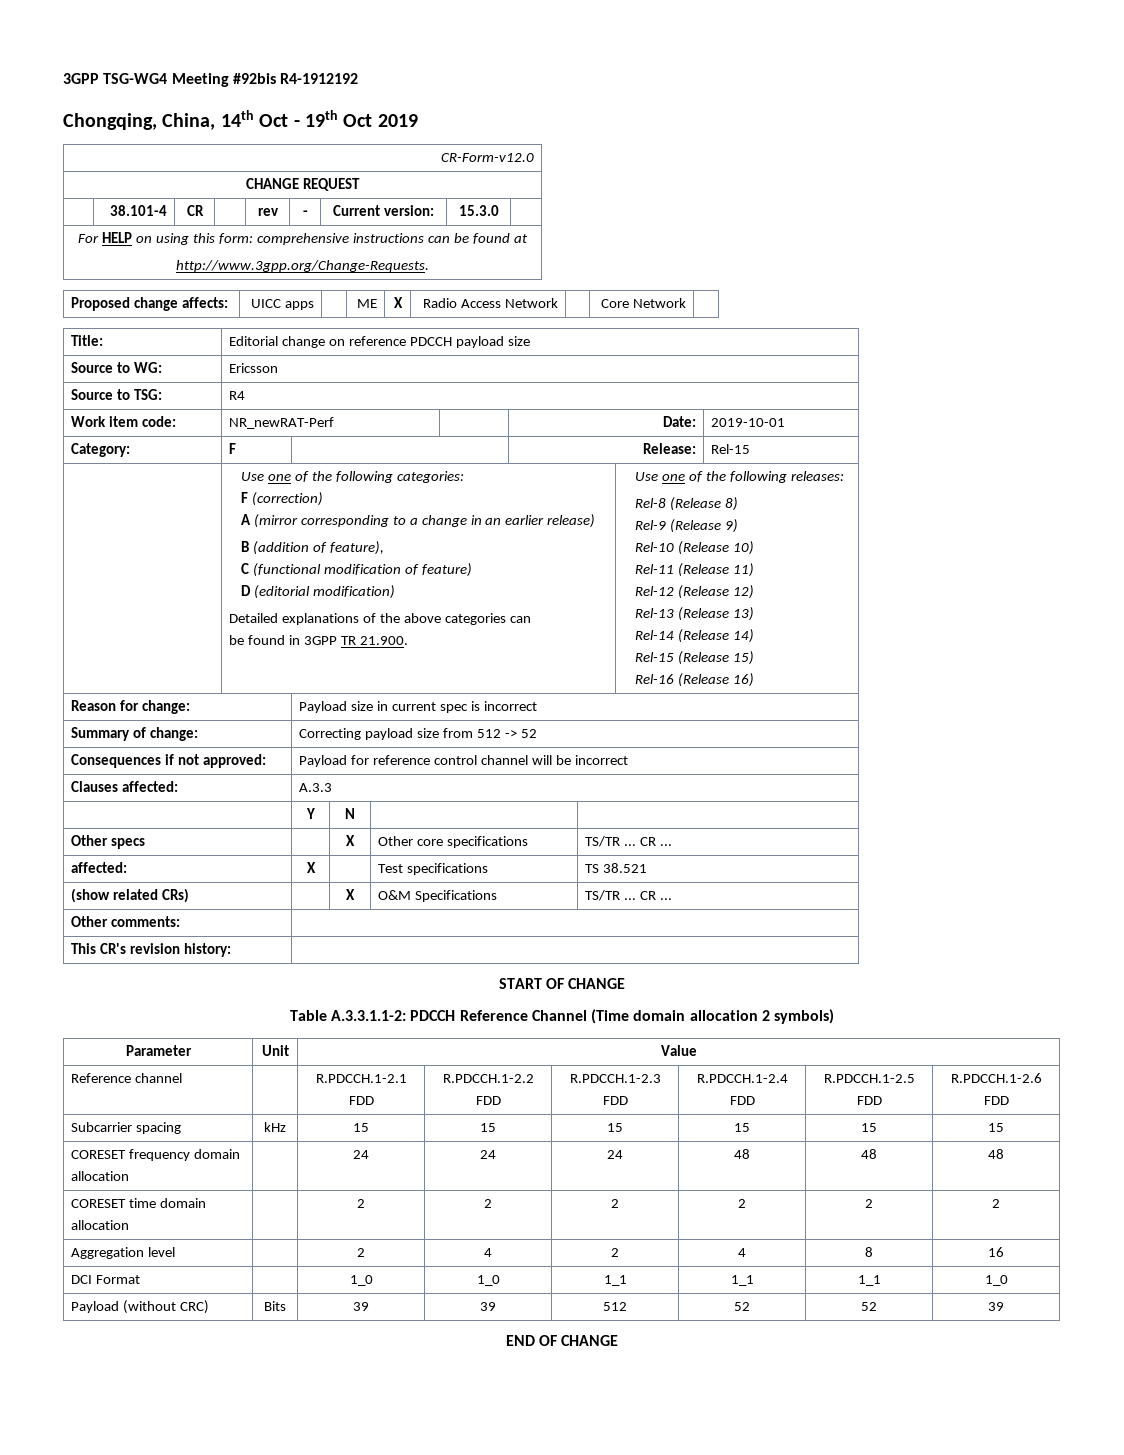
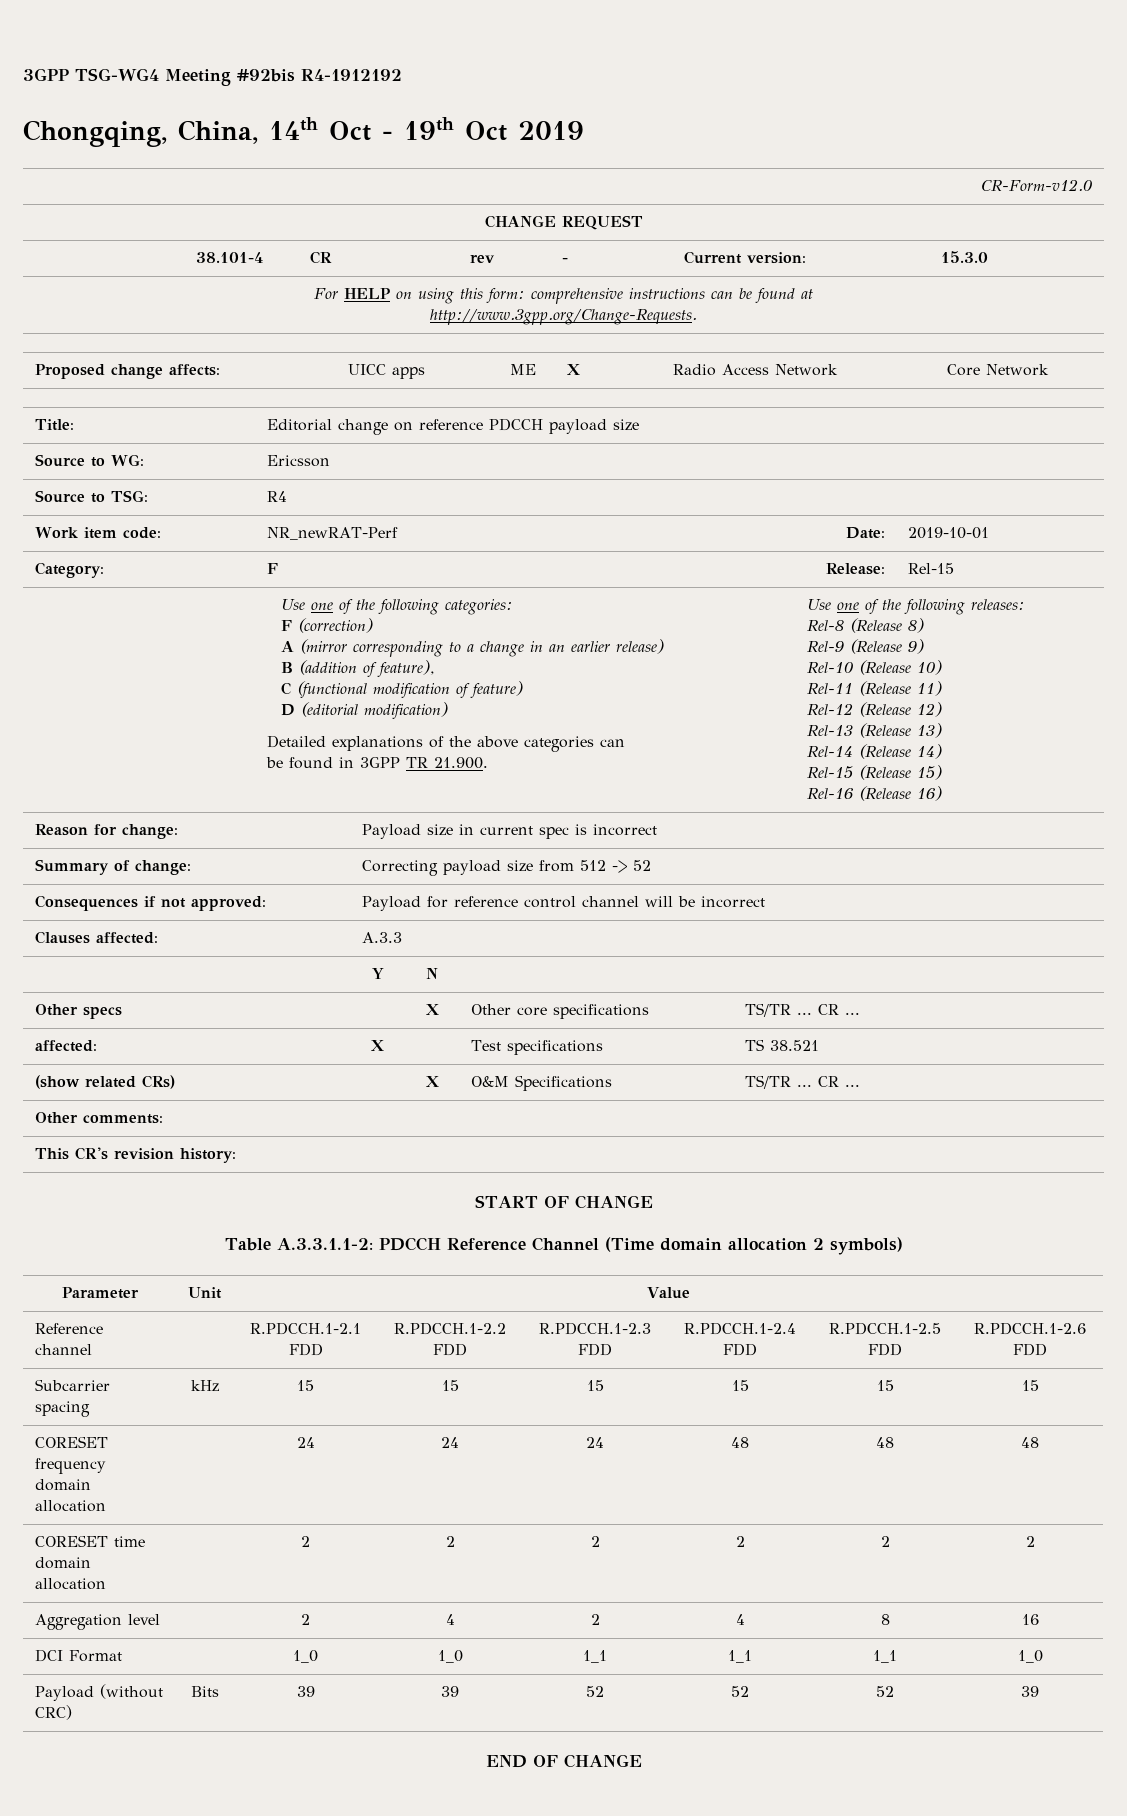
[603,1302,627,1311] 512 -> [586,1686,604,1697] 52

